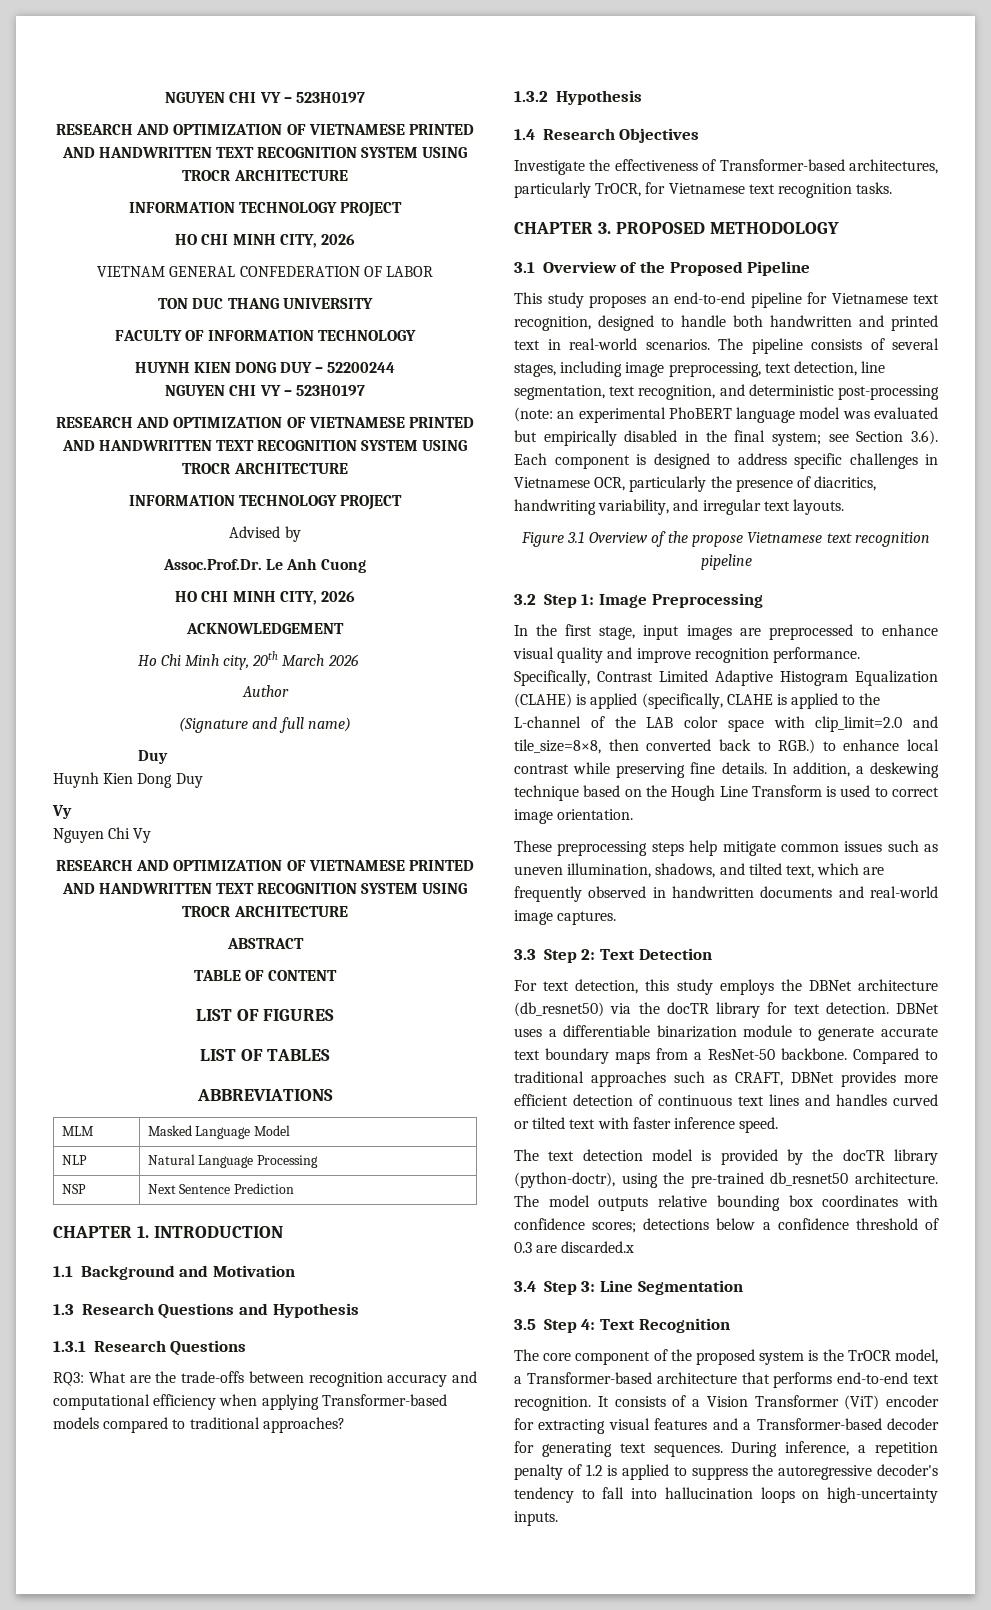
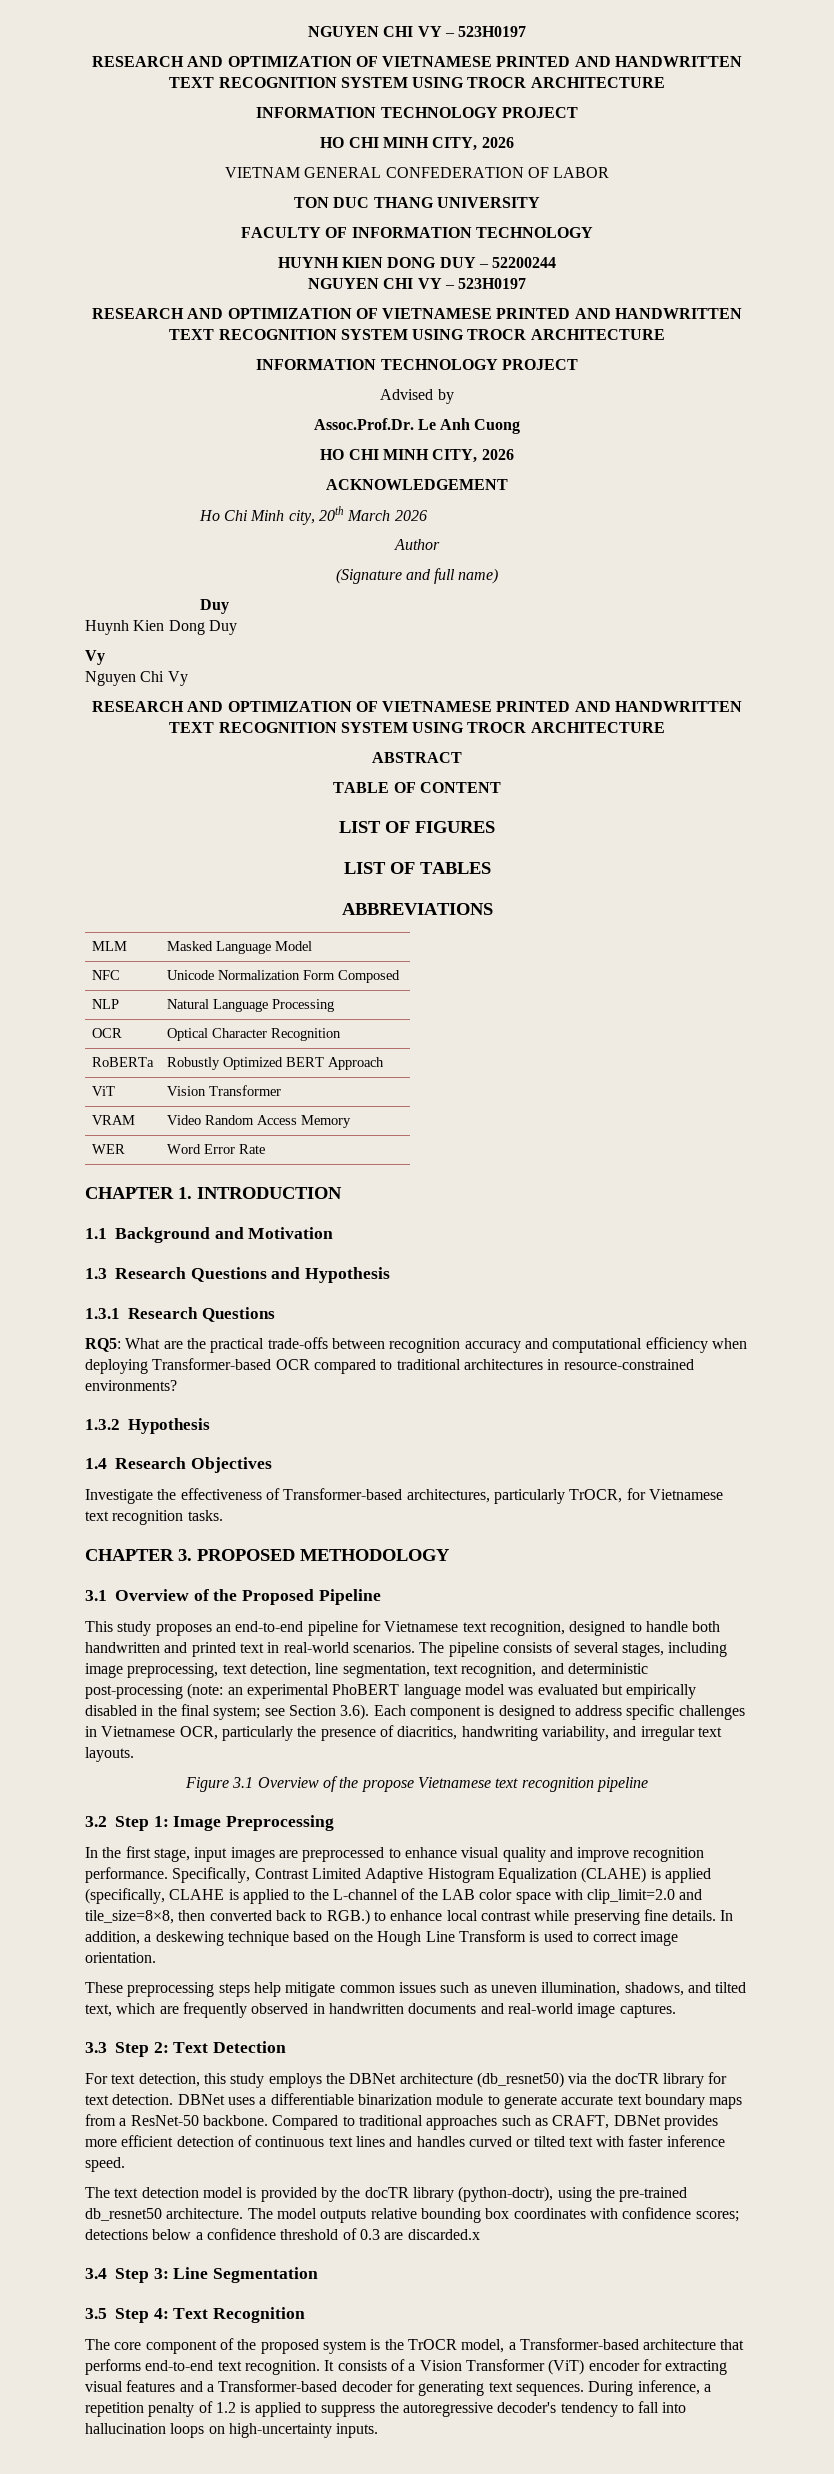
(291, 1130) none -> [91,970,120,980] [166,970,400,983] // NFC | Unicode Normalization Form Composed
[61,1184,86,1194] [147,1183,295,1194] NSP | Next Sentence Prediction -> [91,1028,122,1038] [166,1028,341,1041] [91,1057,154,1067] [166,1057,384,1070] [91,1086,115,1096] [166,1085,281,1096] [91,1115,135,1125] [166,1115,351,1128] [91,1144,125,1154] [166,1144,265,1154] OCR | Optical Character Recognition // RoBERTa | Robustly Optimized BERT Approach // ViT | Vision Transformer // VRAM | Video Random Access Memory // WER | Word Error Rate
[53,1372,84,1386] RQ3: -> [85,1338,121,1352] RQ5:
(177, 1377) none -> [210,1338,265,1353] practical
[261,1394,447,1410] [53,1417,345,1433] applying Transformer-based models compared to traditional approaches? -> [85,1358,694,1374] [85,1380,177,1391] deploying Transformer-based OCR compared to traditional architectures in resource-constrained environments?

